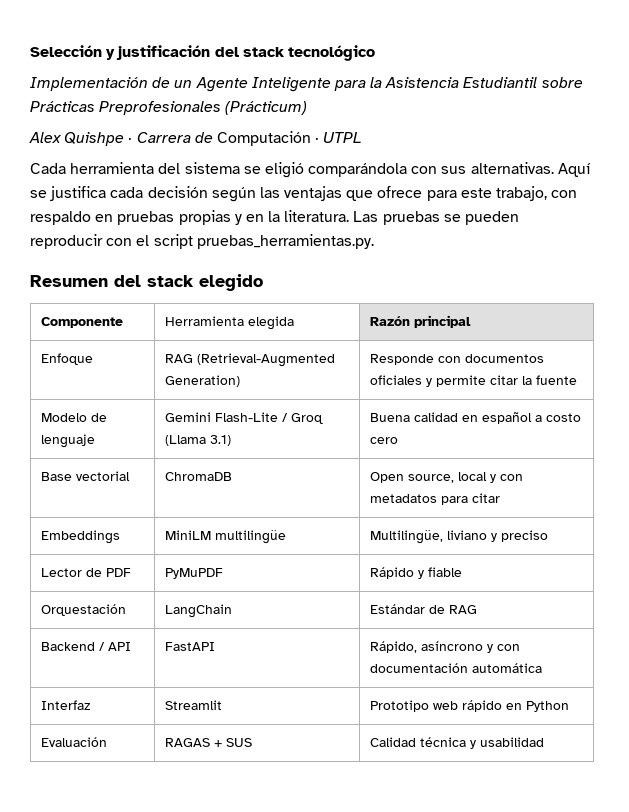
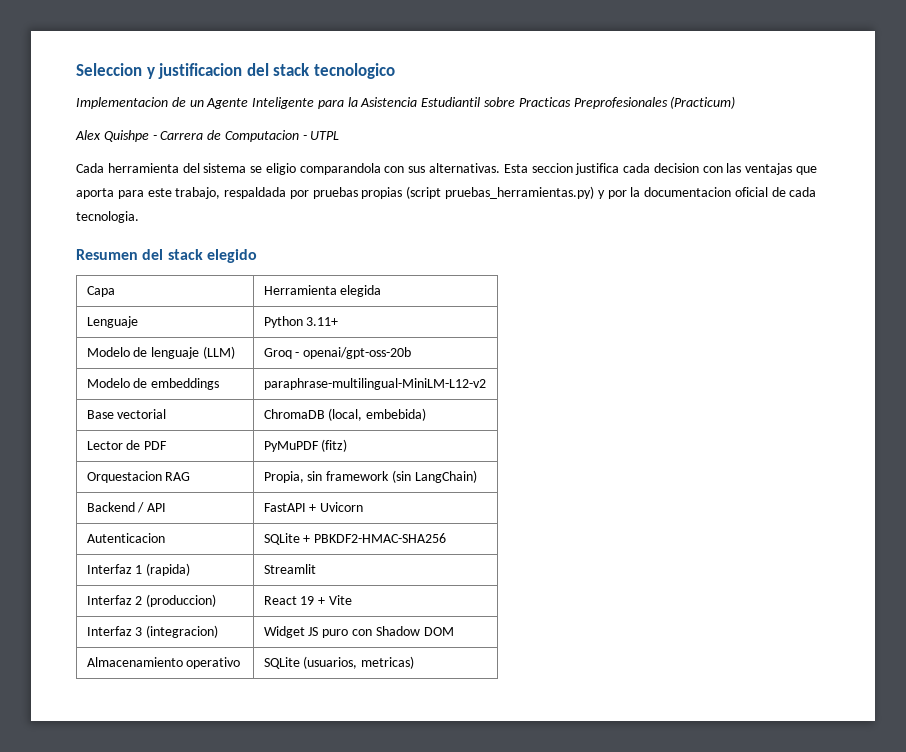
[30,45,375,61] [30,77,148,91] Selección y justificación del stack tecnológico // Implementación -> [76,63,395,79] [76,97,168,109] Seleccion y justificacion del stack tecnologico // Implementacion
[30,101,308,115] Prácticas Preprofesionales (Prácticum) -> [518,96,736,109] Practicas Preprofesionales (Practicum)
[128,137,133,143] · -> [152,135,157,140] -
[216,131,320,146] Computación · -> [224,130,307,142] Computacion -
[264,162,408,178] eligió comparándola -> [265,163,381,175] eligio comparandola
[557,163,590,177] [30,186,256,202] Aquí se justifica cada decisión según -> [503,163,723,175] Esta seccion justifica cada decision con
[377,186,423,198] ofrece -> [76,188,114,199] aporta
[551,190,578,198] [30,210,520,225] [30,234,374,249] con respaldo en pruebas propias y en la literatura. Las pruebas se pueden reproducir con el script pruebas_herramientas.py. -> [224,186,817,199] [76,211,139,223] respaldada por pruebas propias (script pruebas_herramientas.py) y por la documentacion oficial de cada tecnologia.
[41,317,124,328] Componente -> [86,286,115,297] Capa
[370,315,472,328] [41,353,94,365] [165,353,336,367] [165,375,241,387] [370,354,545,365] [370,375,578,387] [41,413,108,422] [41,434,96,448] [165,412,324,424] [165,435,232,446] [370,412,582,424] [370,437,399,444] [41,471,131,481] [165,472,233,481] [370,472,524,483] [370,493,501,505] [41,530,121,544] [165,530,287,544] [370,530,549,544] [41,568,132,577] [165,568,224,579] [370,567,463,579] [41,604,127,616] [165,604,233,618] [370,604,478,614] [41,642,132,651] [165,642,216,651] [370,641,521,653] [370,663,543,673] [41,700,92,710] | Razón principal // Enfoque | RAG (Retrieval-Augmented Generation) | Responde con documentos oficiales y permite citar la fuente // Modelo de lenguaje | Gemini Flash-Lite / Groq (Llama 3.1) | Buena calidad en español a costo cero // Base vectorial | ChromaDB | Open source, local y con metadatos para citar // Embeddings | MiniLM multilingüe | Multilingüe, liviano y preciso // Lector de PDF | PyMuPDF | Rápido y fiable // Orquestación | LangChain | Estándar de RAG // Backend / API | FastAPI | Rápido, asíncrono y con documentación automática // Interfaz -> [86,316,138,328] [263,316,339,328] [86,346,236,359] [263,347,412,359] [86,378,220,390] [263,378,486,390] [86,409,167,419] [263,408,427,421] [86,440,168,450] [263,439,348,452] [86,471,191,483] [263,470,477,483] [86,502,167,513] [263,502,364,512] [86,533,165,543] [263,533,447,545] [86,563,191,576] // Lenguaje | Python 3.11+ // Modelo de lenguaje (LLM) | Groq - openai/gpt-oss-20b // Modelo de embeddings | paraphrase-multilingual-MiniLM-L12-v2 // Base vectorial | ChromaDB (local, embebida) // Lector de PDF | PyMuPDF (fitz) // Orquestacion RAG | Propia, sin framework (sin LangChain) // Backend / API | FastAPI + Uvicorn // Autenticacion | SQLite + PBKDF2-HMAC-SHA256 // Interfaz 1 (rapida)
[370,700,570,712] [41,737,108,747] [165,738,253,747] [370,737,545,749] | Prototipo web rápido en Python // Evaluación | RAGAS + SUS | Calidad técnica y usabilidad -> [86,594,217,607] [263,595,353,605] [86,625,219,638] [263,626,454,638] [86,657,241,669] [263,656,415,669] // Interfaz 2 (produccion) | React 19 + Vite // Interfaz 3 (integracion) | Widget JS puro con Shadow DOM // Almacenamiento operativo | SQLite (usuarios, metricas)

